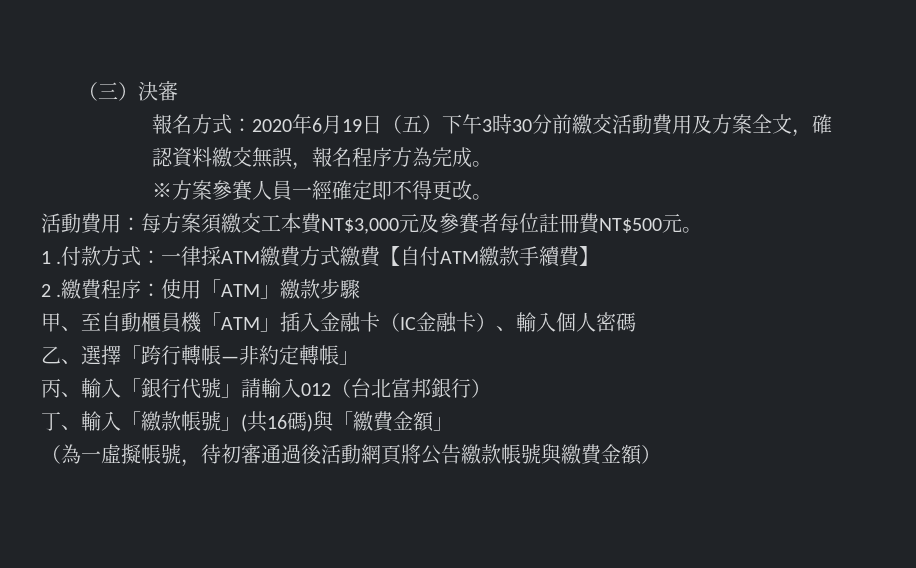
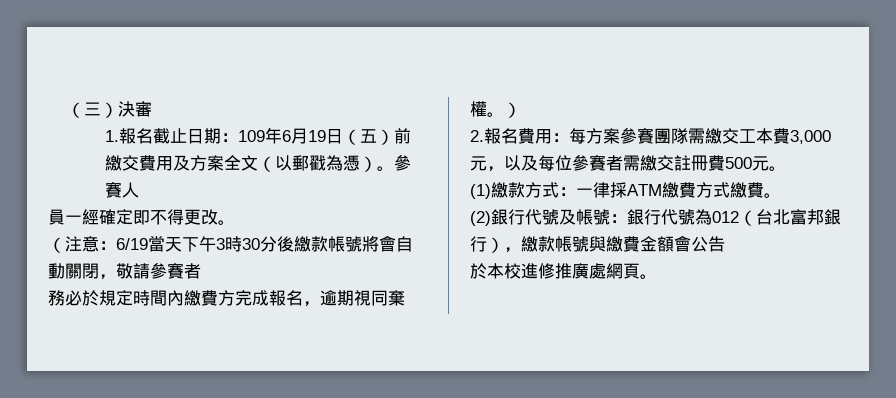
[151,114,292,134] 報名方式：2020 -> [104,128,265,144] 1.報名截止日期：109
[441,114,832,137] [151,147,492,170] [151,180,212,200] 下午3時30分前繳交活動費用及方案全文，確 // 認資料繳交無誤，報名程序方為完成。 // ※方案 -> [393,128,411,144] [104,155,394,172] 前繳交費用及方案全文（以郵戳為憑）。
(272, 190) none -> (139, 190) //
[41,213,662,234] 活動費用：每方案須繳交工本費NT$3,000元及參賽者每位註冊費NT$500 -> [48,235,413,253] [48,262,201,280] [48,290,405,307] [470,101,521,118] [470,127,831,144] [470,154,752,172] （注意：6/19當天下午3時30分後繳款帳號將會自動關閉，敬請參賽者 // 務必於規定時間內繳費方完成報名，逾期視同棄權。） // 2.報名費用：每方案參賽團隊需繳交工本費3,000元，以及每位參賽者需繳交註冊費500
[41,246,82,266] 1 .付 -> [470,182,508,199] (1)繳
[380,246,600,267] [41,279,361,300] [41,312,636,333] [41,345,359,365] [41,378,301,399] 【自付ATM繳款手續費】 // 2 .繳費程序：使用「ATM」繳款步驟 // 甲、至自動櫃員機「ATM」插入金融卡（IC金融卡）、輸入個人密碼 // 乙、選擇「跨行轉帳—非約定轉帳」 // 丙、輸入「銀行代號」請輸入 -> [764,193,781,198] [470,209,712,226] 。 // (2)銀行代號及帳號：銀行代號為
[41,410,453,432] [41,444,461,467] // 丁、輸入「繳款帳號」(共16碼)與「繳費金額」 // （為一虛擬帳號，待初審通過後活動網頁將公告 -> [504,247,521,253] ，
[641,445,661,464] ） -> [674,235,725,252] [470,263,657,279] 會公告 // 於本校進修推廣處網頁。

